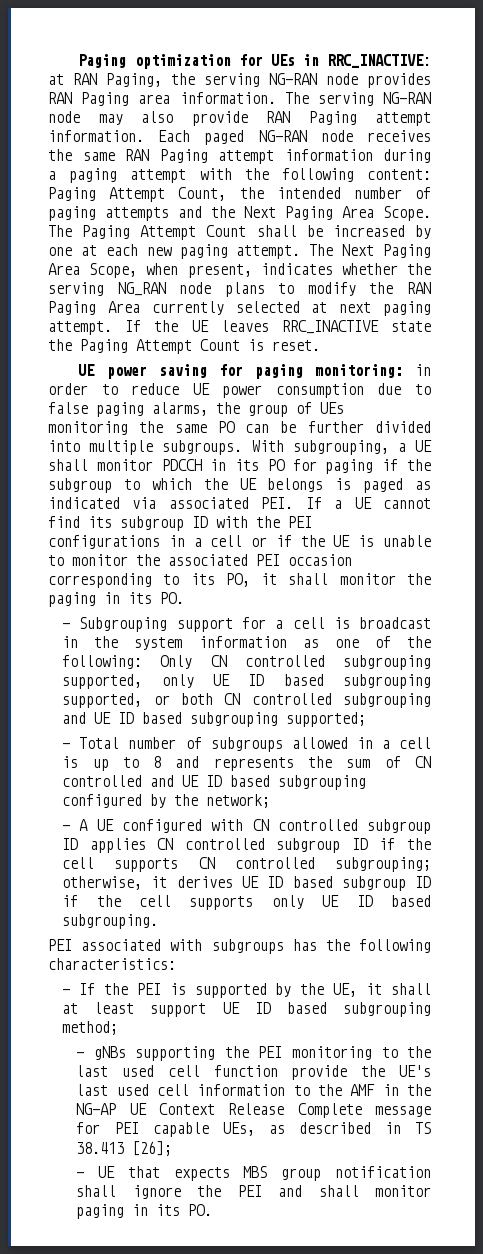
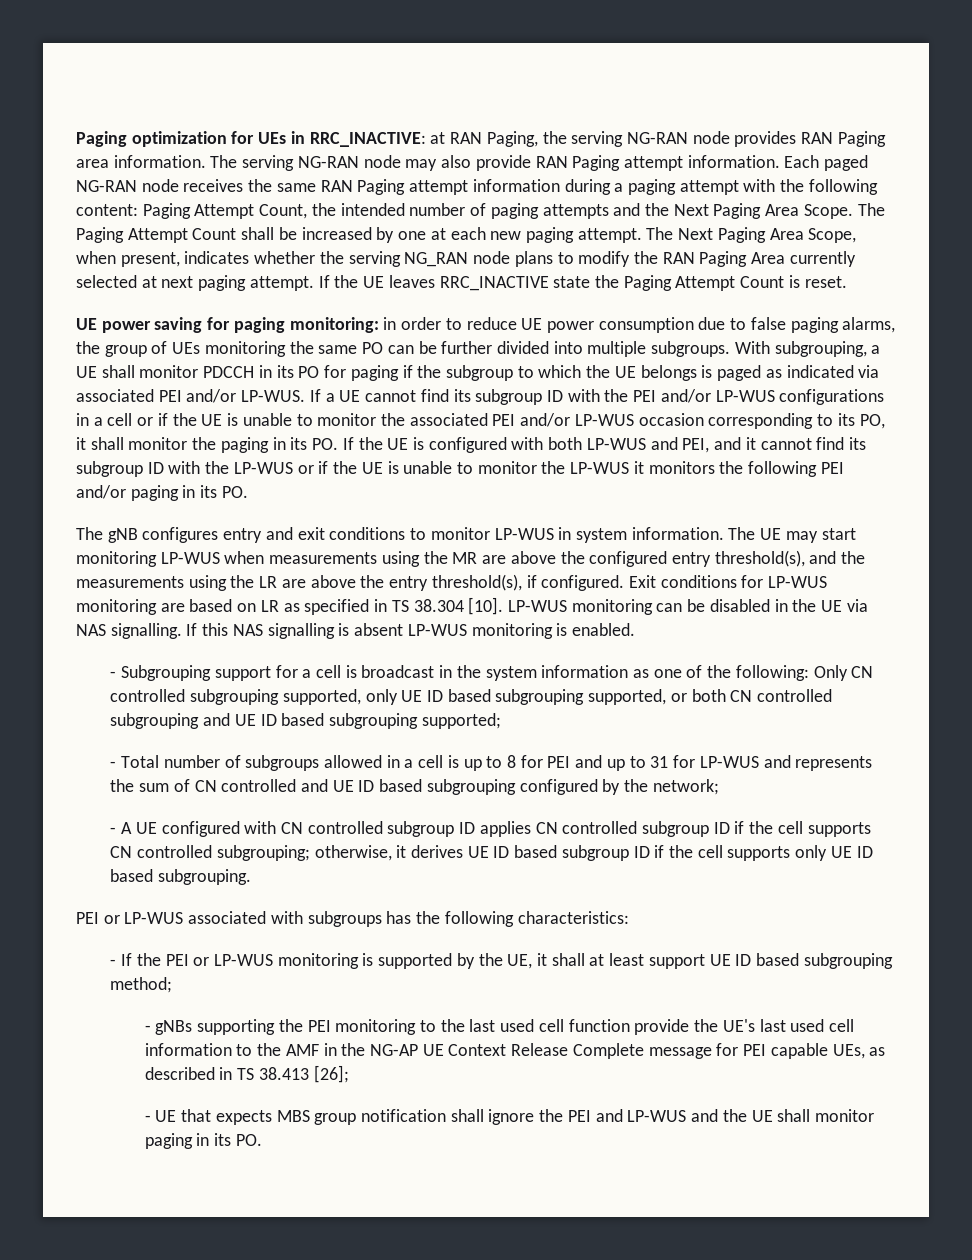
[261,497,294,509] PEI. -> [158,389,306,403] PEI and/or LP-WUS.
(312, 522) none -> [660,389,775,403] and/or LP-WUS
(280, 560) none -> [520,413,634,427] and/or LP-WUS
(184, 598) none -> [342,437,866,453] [76,461,844,477] [76,485,248,501] [76,527,856,543] [76,550,866,567] [76,574,828,591] [76,597,868,615] [76,623,635,639] If the UE is configured with both LP-WUS and PEI, and it cannot find its subgroup ID with the LP-WUS or if the UE is unable to monitor the LP-WUS it monitors the following PEI and/or paging in its PO. // The gNB configures entry and exit conditions to monitor LP-WUS in system information. The UE may start monitoring LP-WUS when measurements using the MR are above the configured entry threshold(s), and the measurements using the LR are above the entry threshold(s), if configured. Exit conditions for LP-WUS monitoring are based on LR as specified in TS 38.304 [10]. LP-WUS monitoring can be disabled in the UE via NAS signalling. If this NAS signalling is absent LP-WUS monitoring is enabled.
(162, 762) none -> [520,755,759,771] for PEI and up to 31 for LP-WUS
(72, 945) none -> [103,912,184,924] or LP-WUS
(161, 989) none -> [193,953,359,969] or LP-WUS monitoring
(303, 1191) none -> [627,1109,773,1122] LP-WUS and the UE

